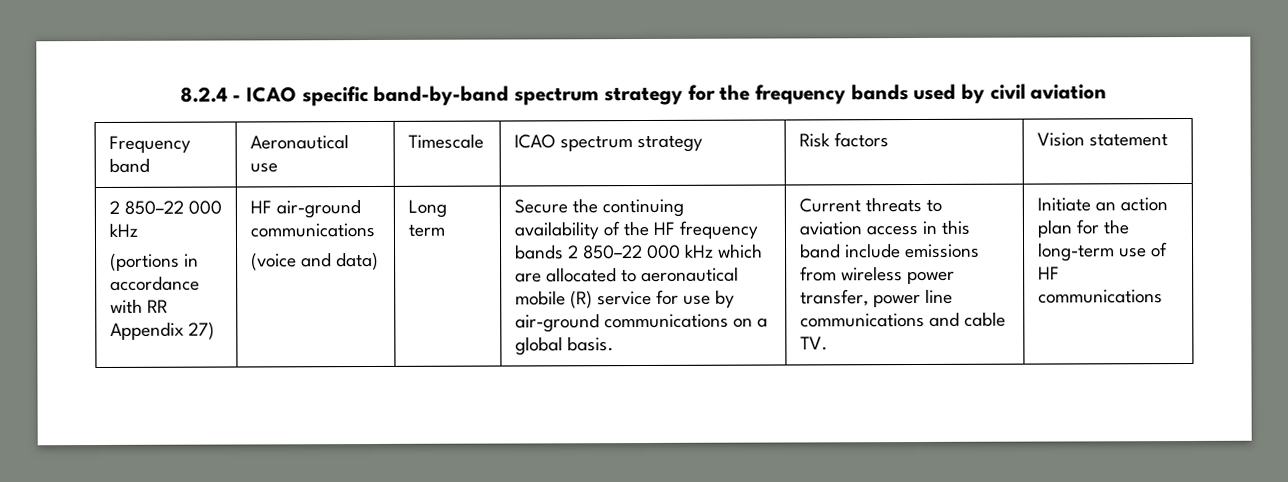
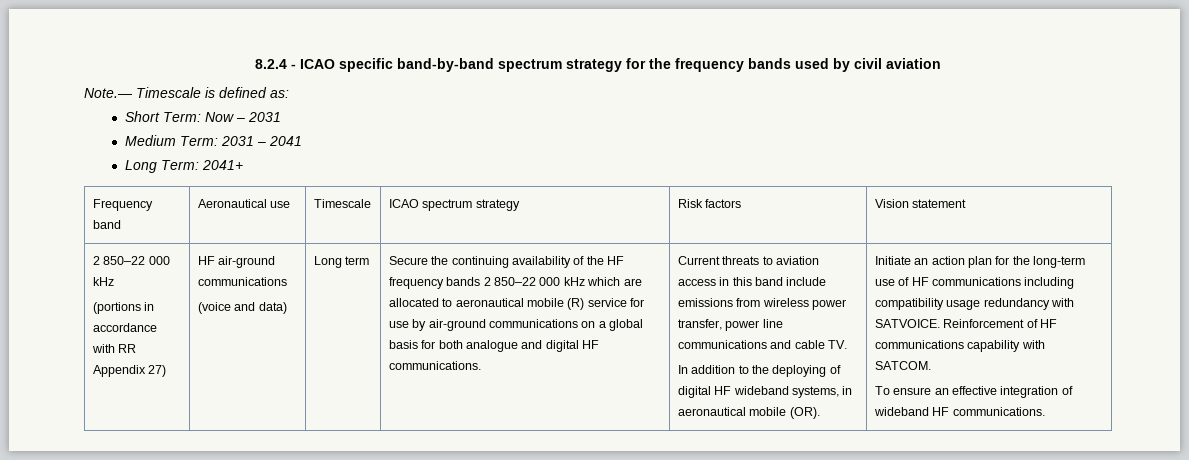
(1108, 92) none -> [84,87,289,98] [124,111,281,122] [124,135,302,146] [124,160,243,173] // Note.— Timescale is defined as: // Short Term: Now – 2031 // Medium Term: 2031 – 2041 // Long Term: 2041+
[566,336,614,352] basis. -> [388,340,600,352] [388,361,481,370] basis for both analogue and digital HF communications.
(828, 343) none -> [677,365,841,377] [677,386,853,398] [677,407,820,419] // In addition to the deploying of digital HF wideband systems, in aeronautical mobile (OR).
(1163, 296) none -> [1024,277,1075,289] [874,298,1075,310] [874,319,1058,328] [874,340,1045,352] [874,361,931,370] [874,386,1073,398] [873,407,1045,416] including compatibility usage redundancy with SATVOICE. Reinforcement of HF communications capability with SATCOM. // To ensure an effective integration of wideband HF communications.

